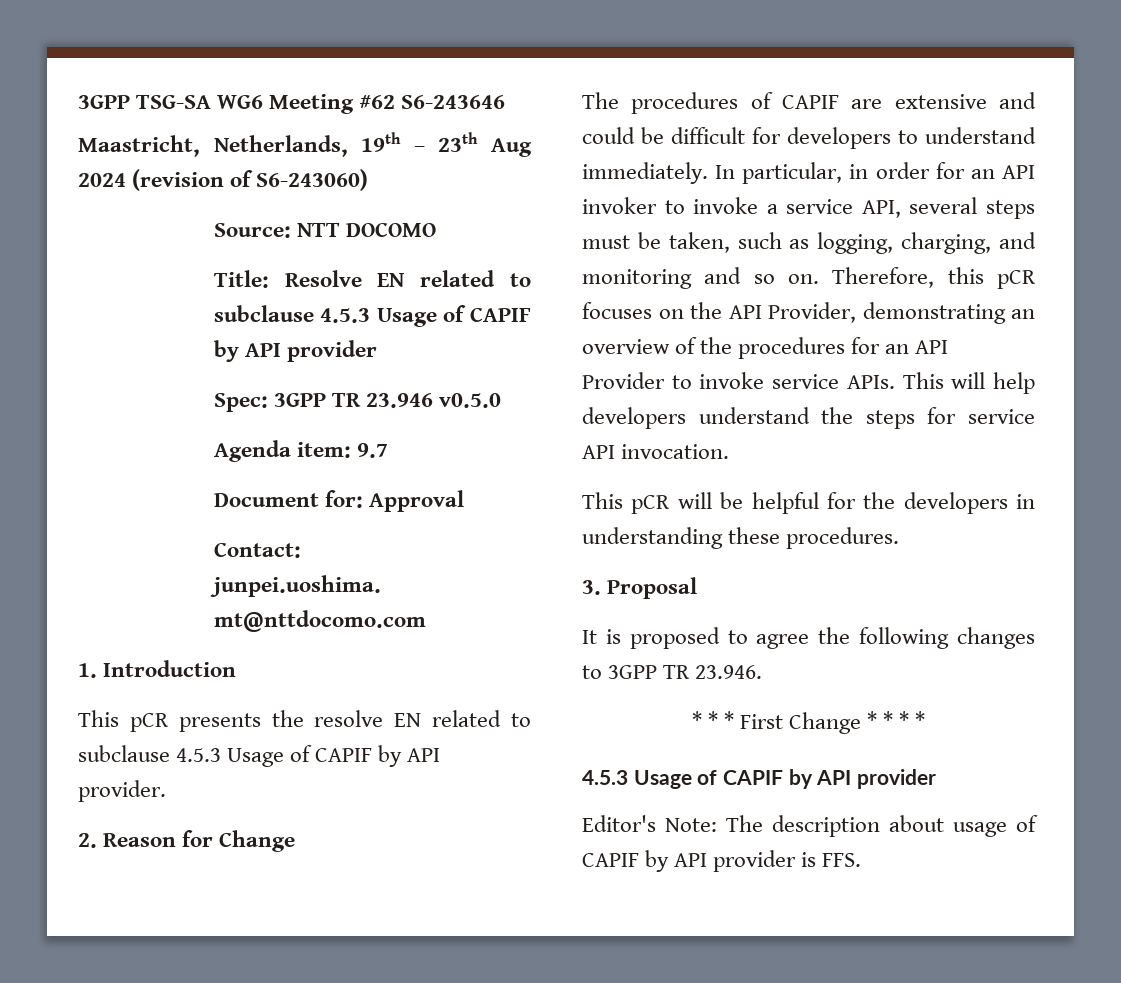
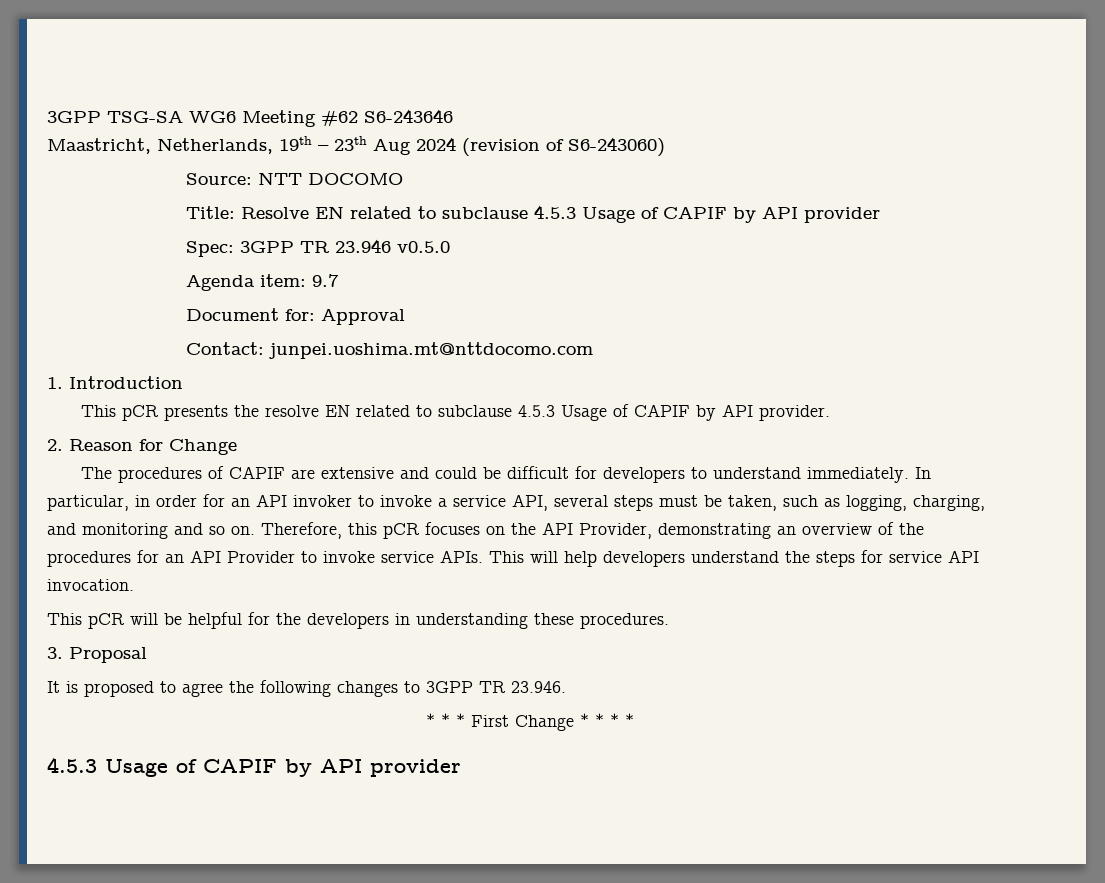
[582,815,1038,837] [582,850,862,872] // Editor's Note: The description about usage of CAPIF by API provider is FFS. -> (461, 768) none

